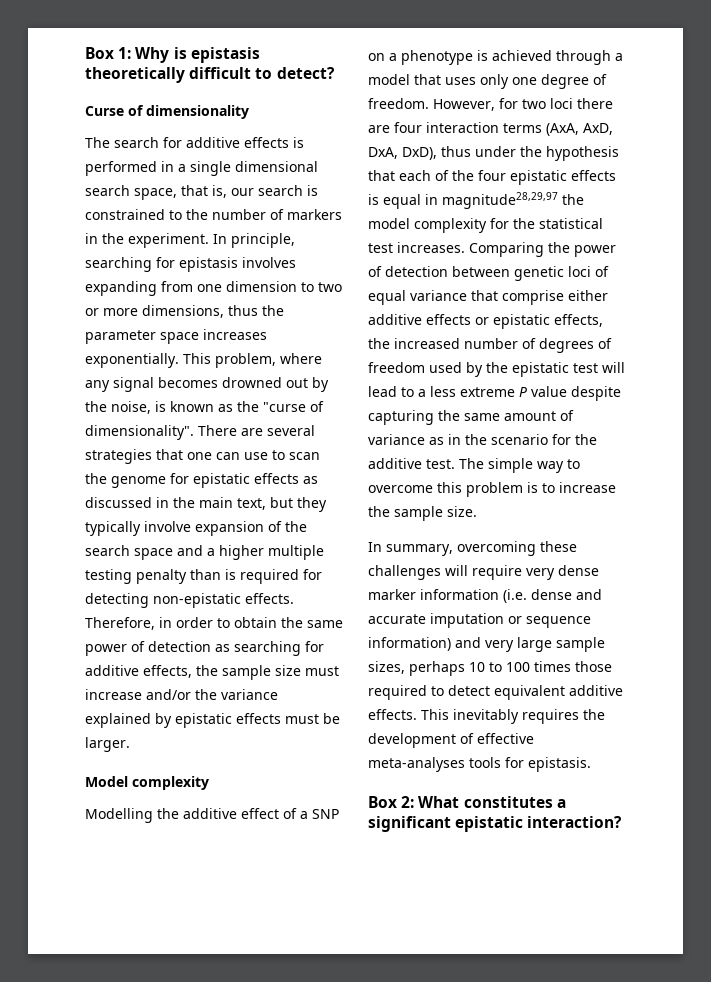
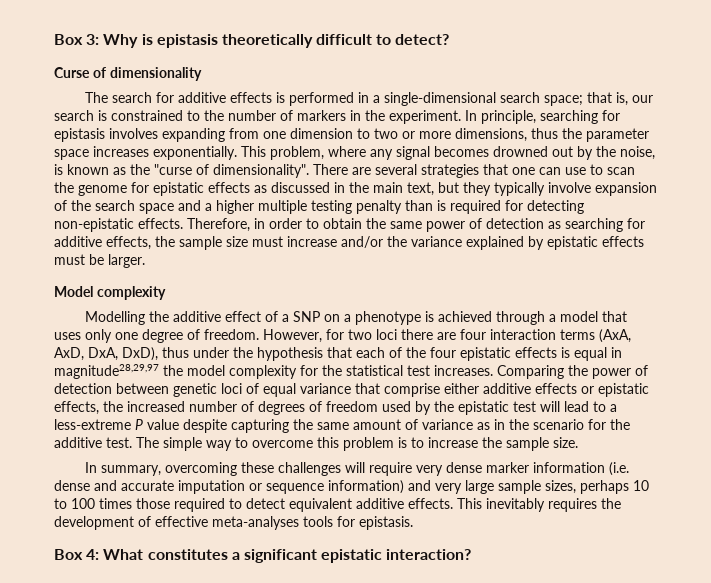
[85,47,132,59] Box 1: -> [54,34,100,45] Box 3:
[190,161,318,176] [85,185,177,200] single dimensional search space, -> [384,92,584,106] single-dimensional search space;
[430,386,515,397] less extreme -> [54,419,131,430] less-extreme
[401,796,415,808] 2: -> [86,549,100,560] 4:

